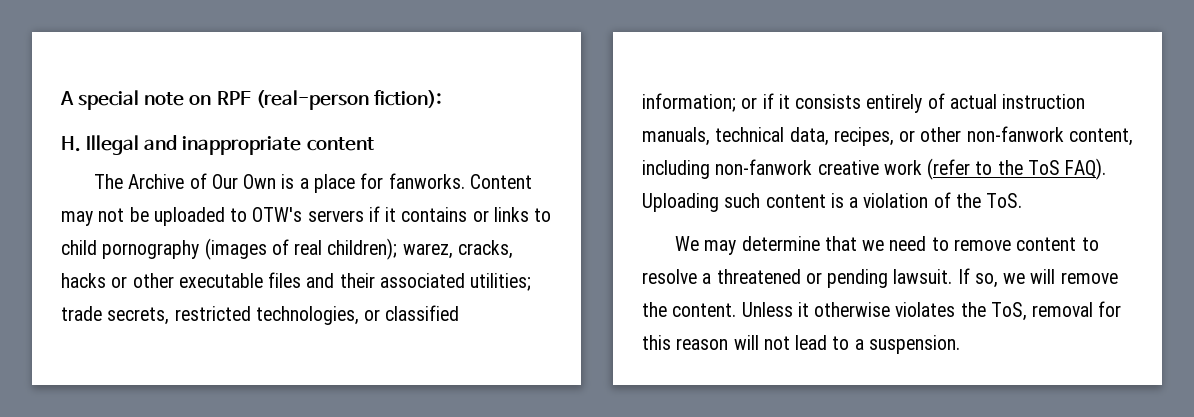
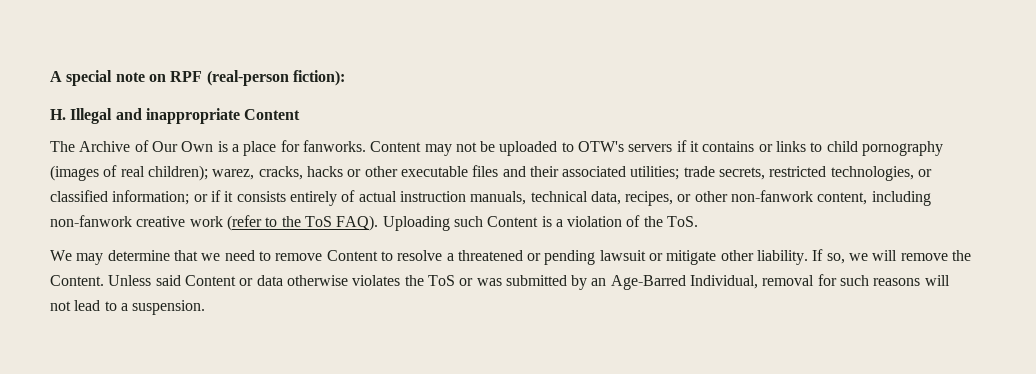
[306,137,374,151] content -> [244,109,301,120] Content
[765,194,826,208] content -> [487,216,539,227] Content
[1016,237,1077,251] content -> [326,250,378,261] Content
[893,269,953,284] lawsuit. -> [599,250,809,265] lawsuit or mitigate other liability.
[672,301,1122,321] [642,335,729,350] content. Unless it otherwise violates the ToS, removal for this reason -> [50,274,921,290] Content. Unless said Content or data otherwise violates the ToS or was submitted by an Age-Barred Individual, removal for such reasons

